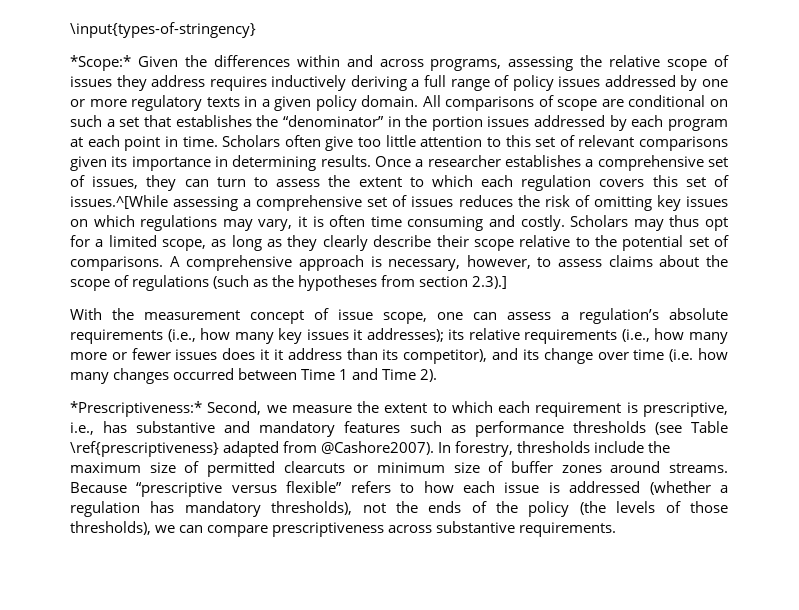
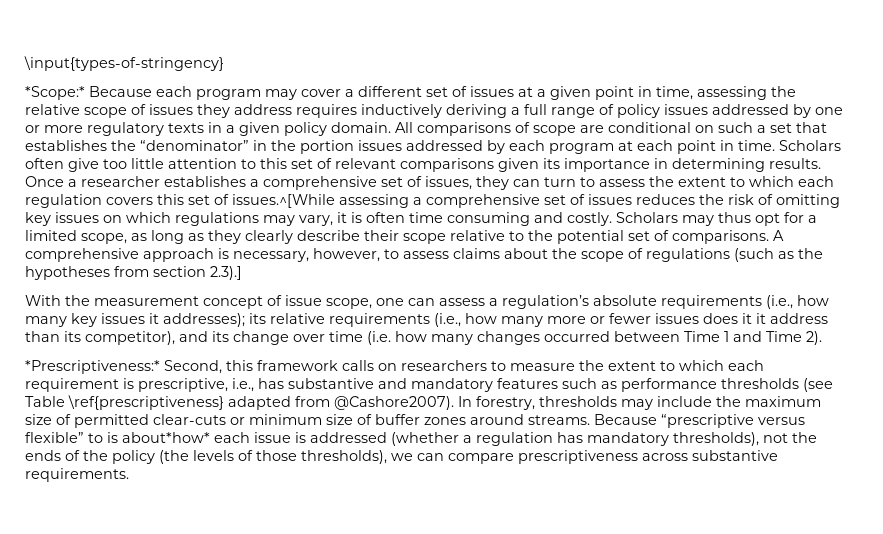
[137,55,502,71] Given the differences within and across programs, -> [89,86,693,100] Because each program may cover a different set of issues at a given point in time,
[266,405,287,413] we -> [226,360,506,371] this framework calls on researchers to
(591, 447) none -> [621,399,653,410] may
[283,461,345,473] clearcuts -> [153,414,226,425] clear-cuts
[350,481,454,493] refers to how -> [88,432,210,443] to is about*how*

